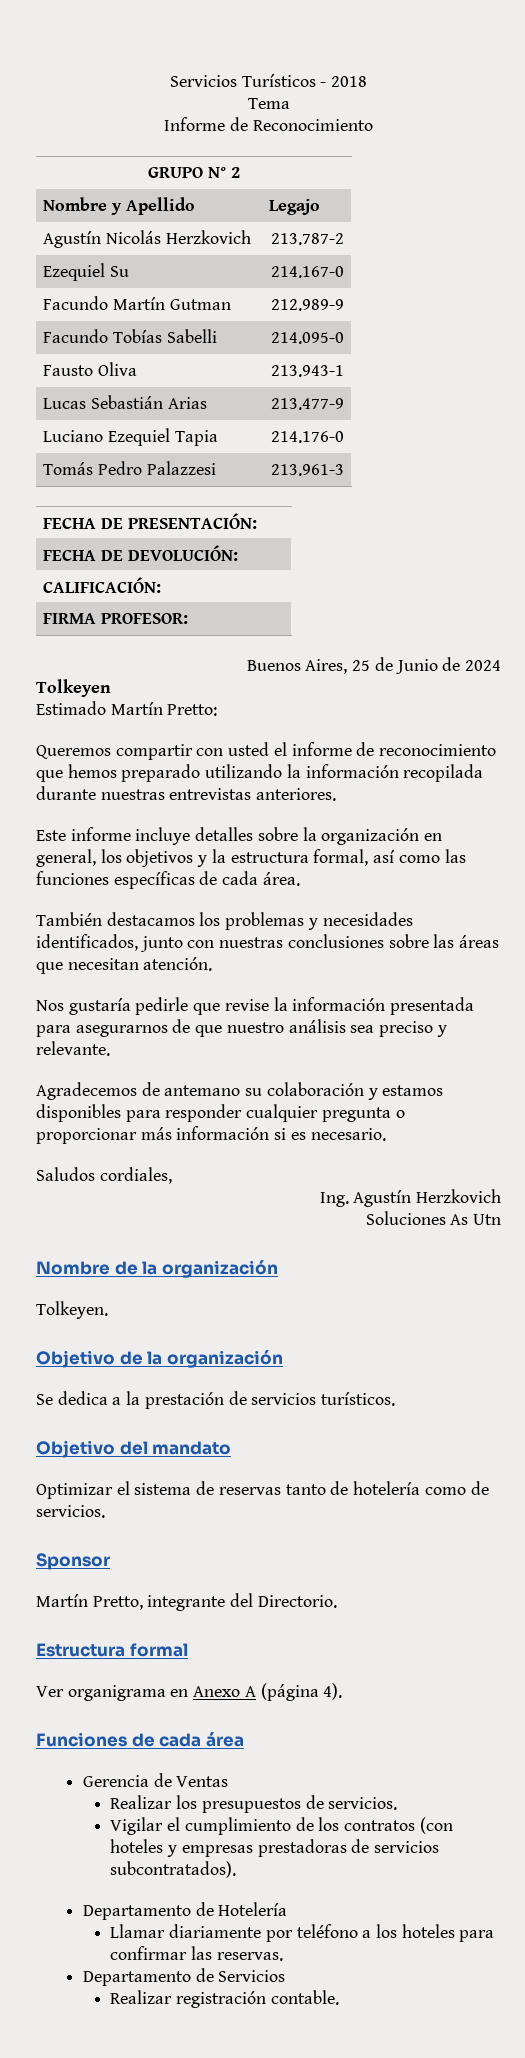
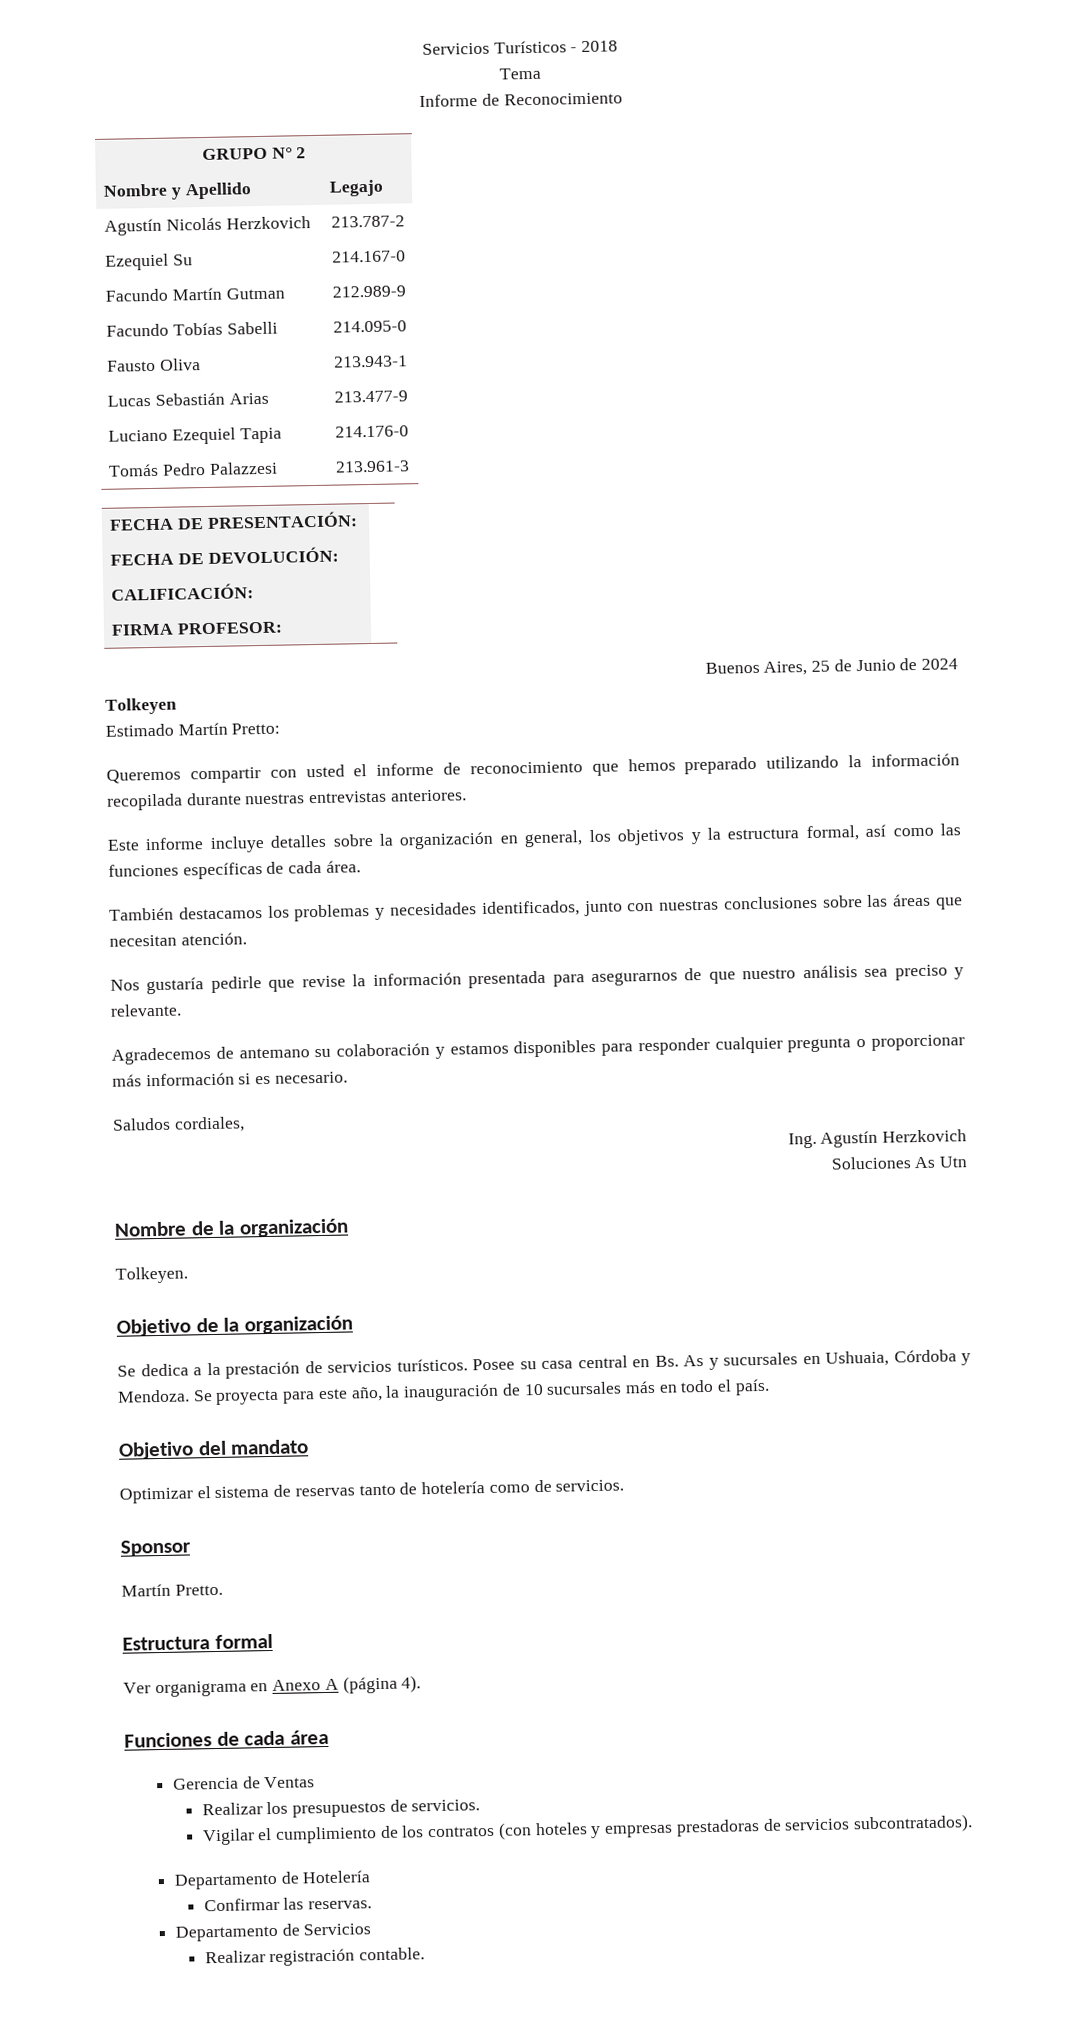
(396, 1399) none -> [472,1349,971,1371] [117,1378,770,1405] Posee su casa central en Bs. As y sucursales en Ushuaia, Córdoba y Mendoza. Se proyecta para este año, la inauguración de 10 sucursales más en todo el país.
[92,1593,337,1611] Pretto, integrante del Directorio. -> [174,1583,223,1596] Pretto.
[110,1924,495,1942] [110,1946,188,1960] Llamar diariamente por teléfono a los hoteles para confirmar -> [203,1897,280,1912] Confirmar

